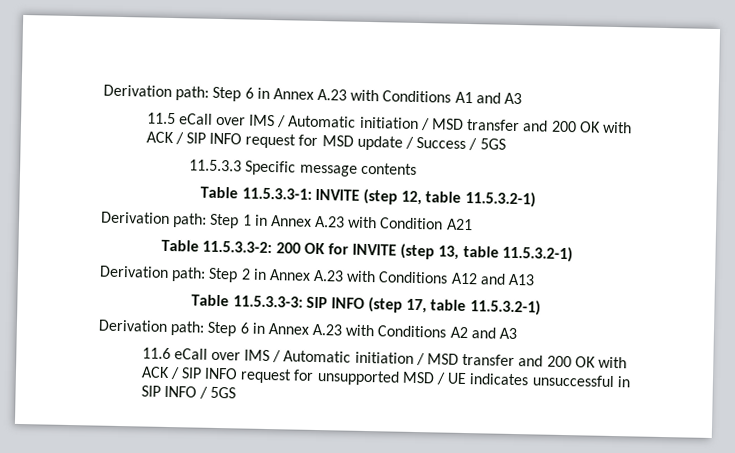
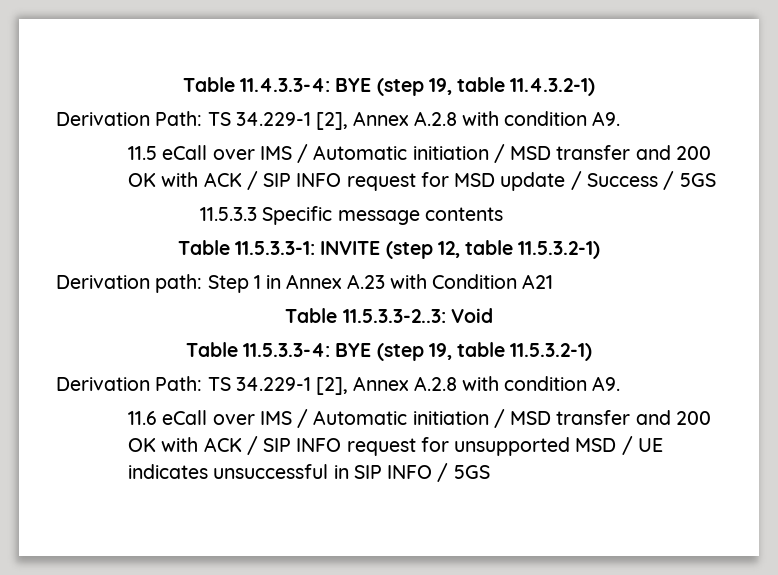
[103,84,523,105] Derivation path: Step 6 in Annex A.23 with Conditions A1 and A3 -> [182,77,596,96] [56,111,621,130] Table 11.4.3.3-4: BYE (step 19, table 11.4.3.2-1) // Derivation Path: TS 34.229-1 [2], Annex A.2.8 with condition A9.
[202,240,573,263] [99,265,536,286] [191,294,541,316] [98,319,518,340] 11.5.3.3-2: 200 OK for INVITE (step 13, table 11.5.3.2-1) // Derivation path: Step 2 in Annex A.23 with Conditions A12 and A13 // Table 11.5.3.3-3: SIP INFO (step 17, table 11.5.3.2-1) // Derivation path: Step 6 in Annex A.23 with Conditions A2 and A3 -> [342,308,493,323] [185,342,593,361] [56,376,621,395] 11.5.3.3-2..3: Void // Table 11.5.3.3-4: BYE (step 19, table 11.5.3.2-1) // Derivation Path: TS 34.229-1 [2], Annex A.2.8 with condition A9.

